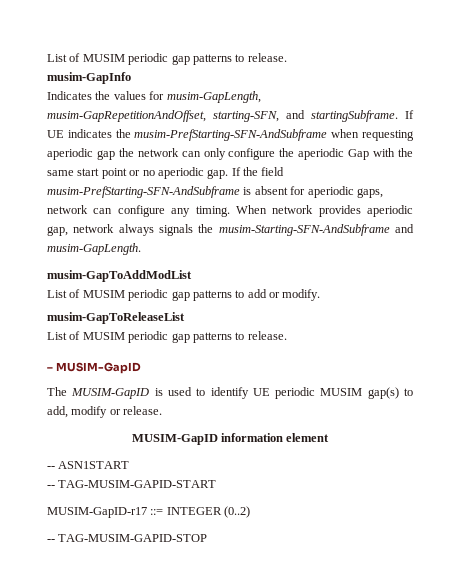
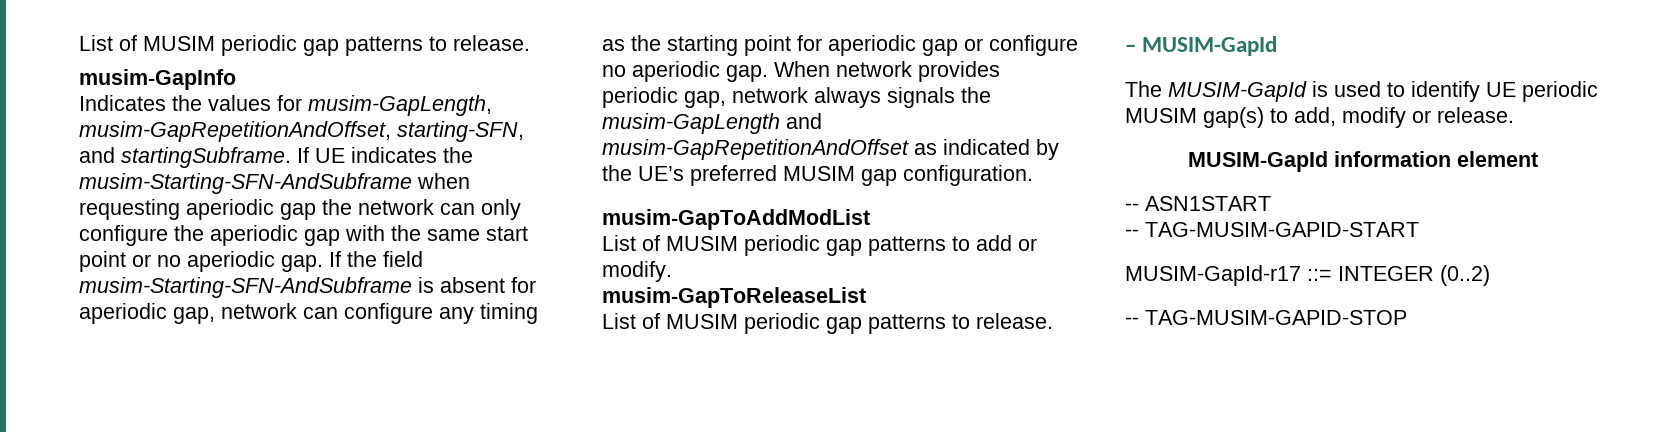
[134,129,328,141] musim-PrefStarting-SFN-AndSubframe -> [79,173,412,194] musim-Starting-SFN-AndSubframe
[348,149,370,160] Gap -> [304,229,340,246] gap
[47,186,240,198] musim-PrefStarting-SFN-AndSubframe -> [79,277,412,298] musim-Starting-SFN-AndSubframe
[356,188,383,198] gaps, -> [173,307,215,324] gap,
[195,206,230,217] timing. -> [480,303,538,324] [602,35,1078,56] [602,61,768,82] timing as the starting point for aperiodic gap or configure no aperiodic gap.
[367,205,413,217] aperiodic -> [602,87,678,108] periodic
[218,224,414,236] [47,243,141,255] musim-Starting-SFN-AndSubframe and musim-GapLength. -> [602,113,822,134] [602,139,1059,160] [602,165,1033,186] musim-GapLength and musim-GapRepetitionAndOffset as indicated by the UE’s preferred MUSIM gap configuration.
[55,362,141,374] MUSIM-GapID -> [1142,36,1278,56] MUSIM-GapId
[71,388,150,399] MUSIM-GapID -> [1168,81,1307,102] MUSIM-GapId
[131,434,218,445] MUSIM-GapID -> [1188,151,1328,172] MUSIM-GapId
[47,507,147,518] MUSIM-GapID-r17 -> [1125,265,1301,286] MUSIM-GapId-r17

